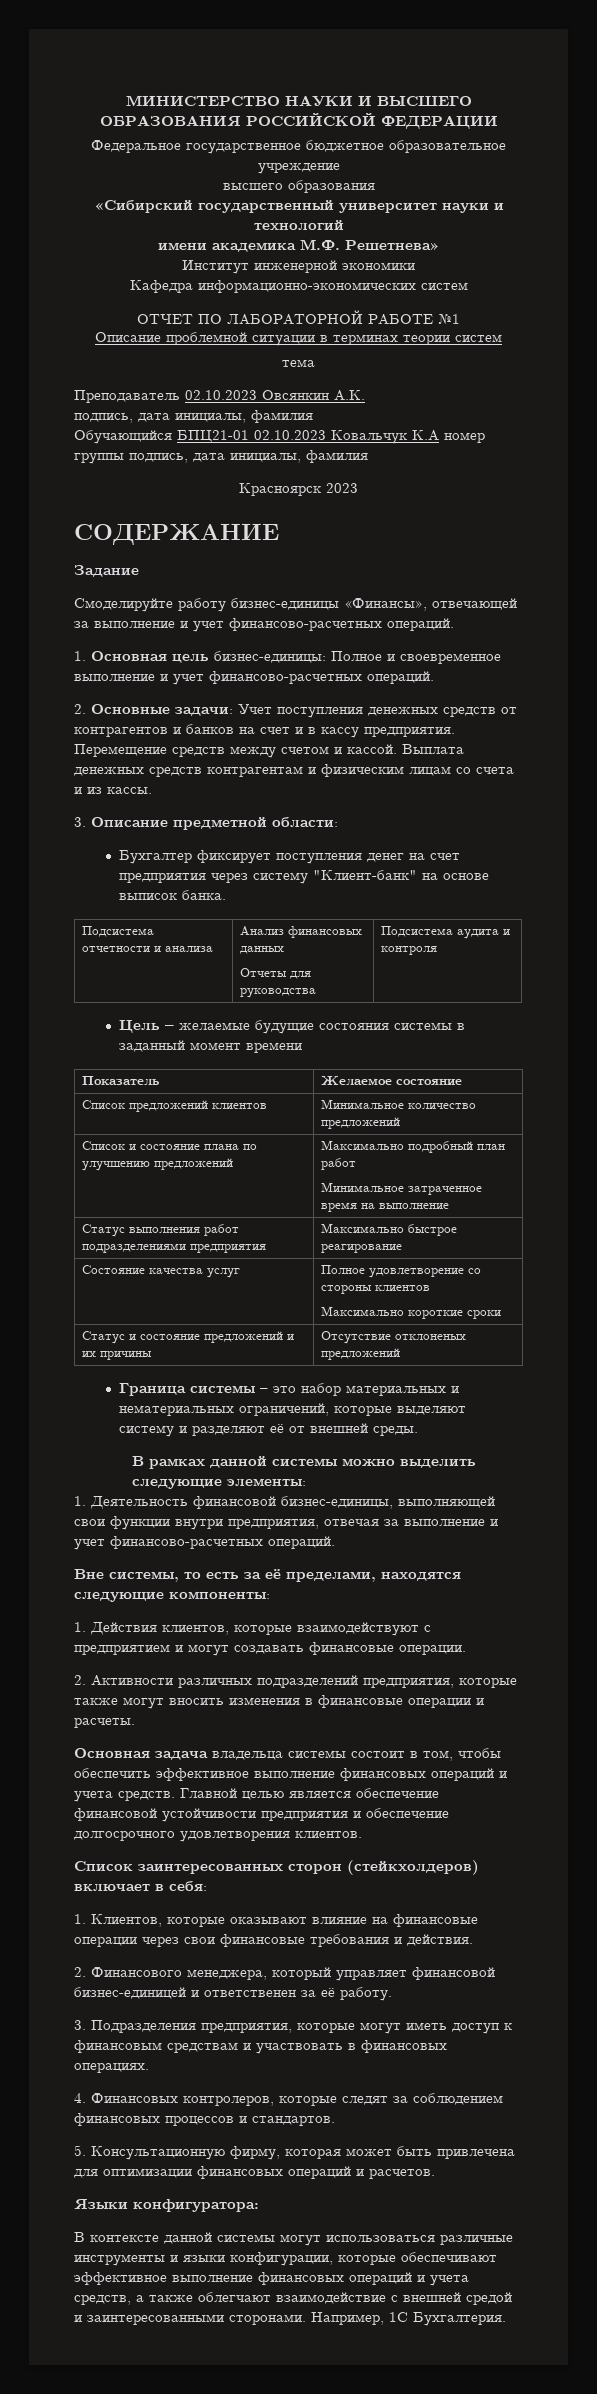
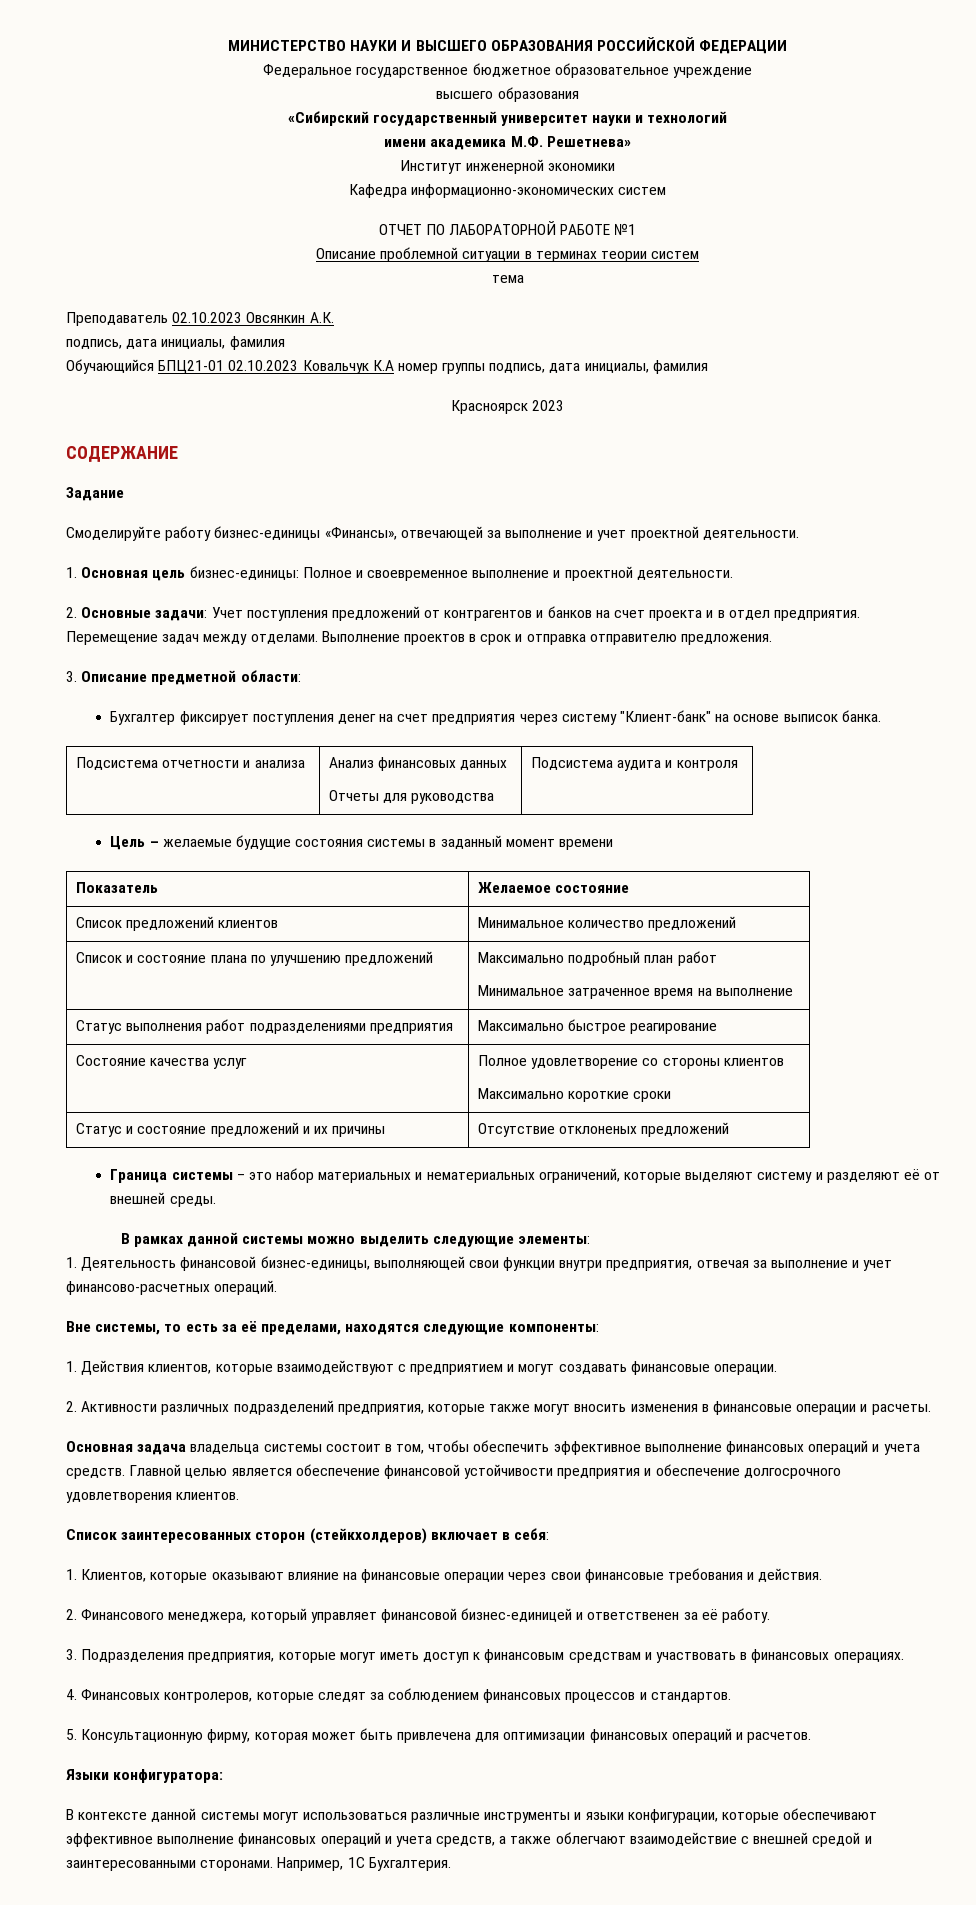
[229,618,454,631] финансово-расчетных операций. -> [630,526,799,541] проектной деятельности.
[173,671,434,685] учет финансово-расчетных операций. -> [564,566,733,581] проектной деятельности.
[368,707,496,717] денежных средств -> [331,606,420,621] предложений
(290, 730) none -> [649,610,703,621] проекта
[321,727,359,738] кассу -> [728,610,770,620] отдел
[172,744,464,758] [74,764,514,777] [74,787,152,794] средств между счетом и кассой. Выплата денежных средств контрагентам и физическим лицам со счета и из кассы. -> [162,631,773,645] задач между отделами. Выполнение проектов в срок и отправка отправителю предложения.

